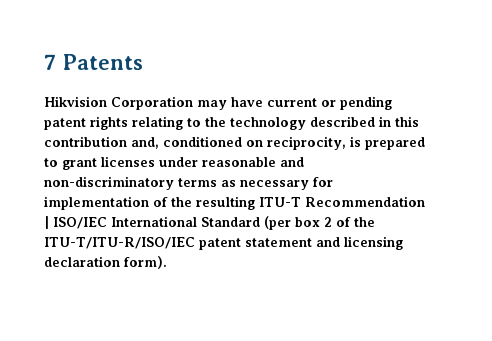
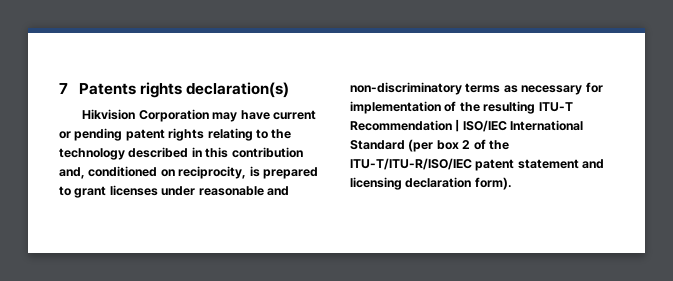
(143, 62) none -> [139,82,289,98] rights declaration(s)

